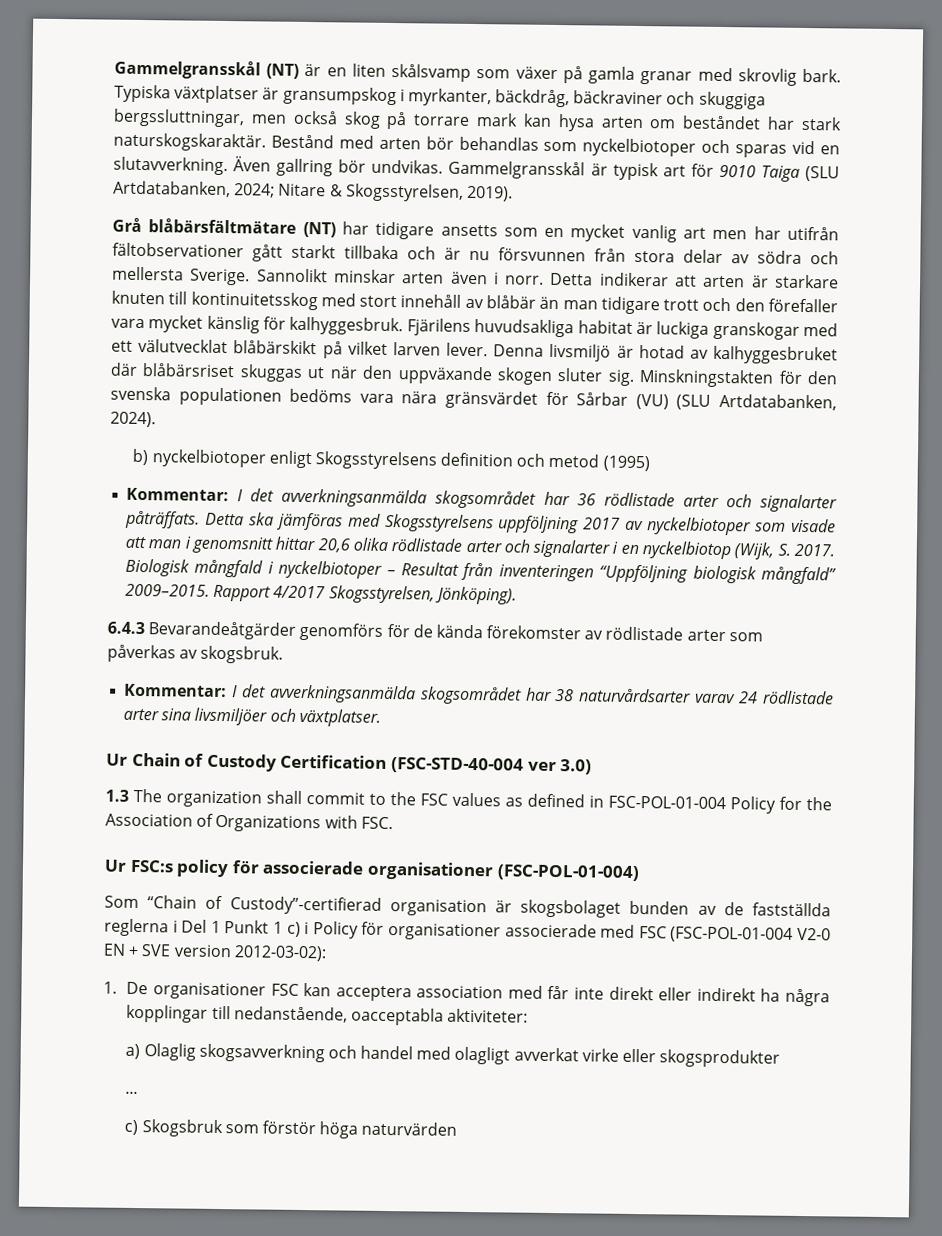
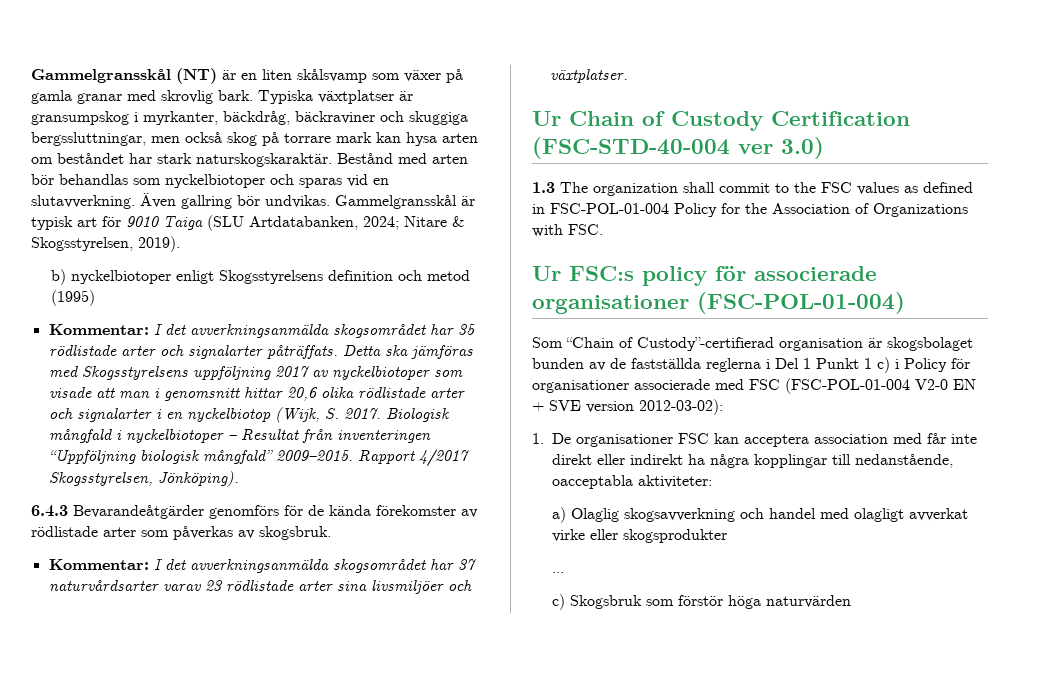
[112,217,839,243] [112,242,839,265] [112,266,839,289] [111,290,839,315] [111,315,838,340] [111,338,838,365] [110,362,837,388] [110,386,838,411] [110,411,156,428] // Grå blåbärsfältmätare (NT) har tidigare ansetts som en mycket vanlig art men har utifrån fältobservationer gått starkt tillbaka och är nu försvunnen från stora delar av södra och mellersta Sverige. Sannolikt minskar arten även i norr. Detta indikerar att arten är starkare knuten till kontinuitetsskog med stort innehåll av blåbär än man tidigare trott och den förefaller vara mycket känslig för kalhyggesbruk. Fjärilens huvudsakliga habitat är luckiga granskogar med ett välutvecklat blåbärskikt på vilket larven lever. Denna livsmiljö är hotad av kalhyggesbruket där blåbärsriset skuggas ut när den uppväxande skogen sluter sig. Minskningstakten för den svenska populationen bedöms vara nära gränsvärdet för Sårbar (VU) (SLU Artdatabanken, 2024). -> (180, 244) none
[576,493,596,506] 36 -> [457,324,476,335] 35
[555,689,575,702] 38 -> [457,559,476,570] 37
[738,691,759,704] 24 -> [204,580,222,591] 23

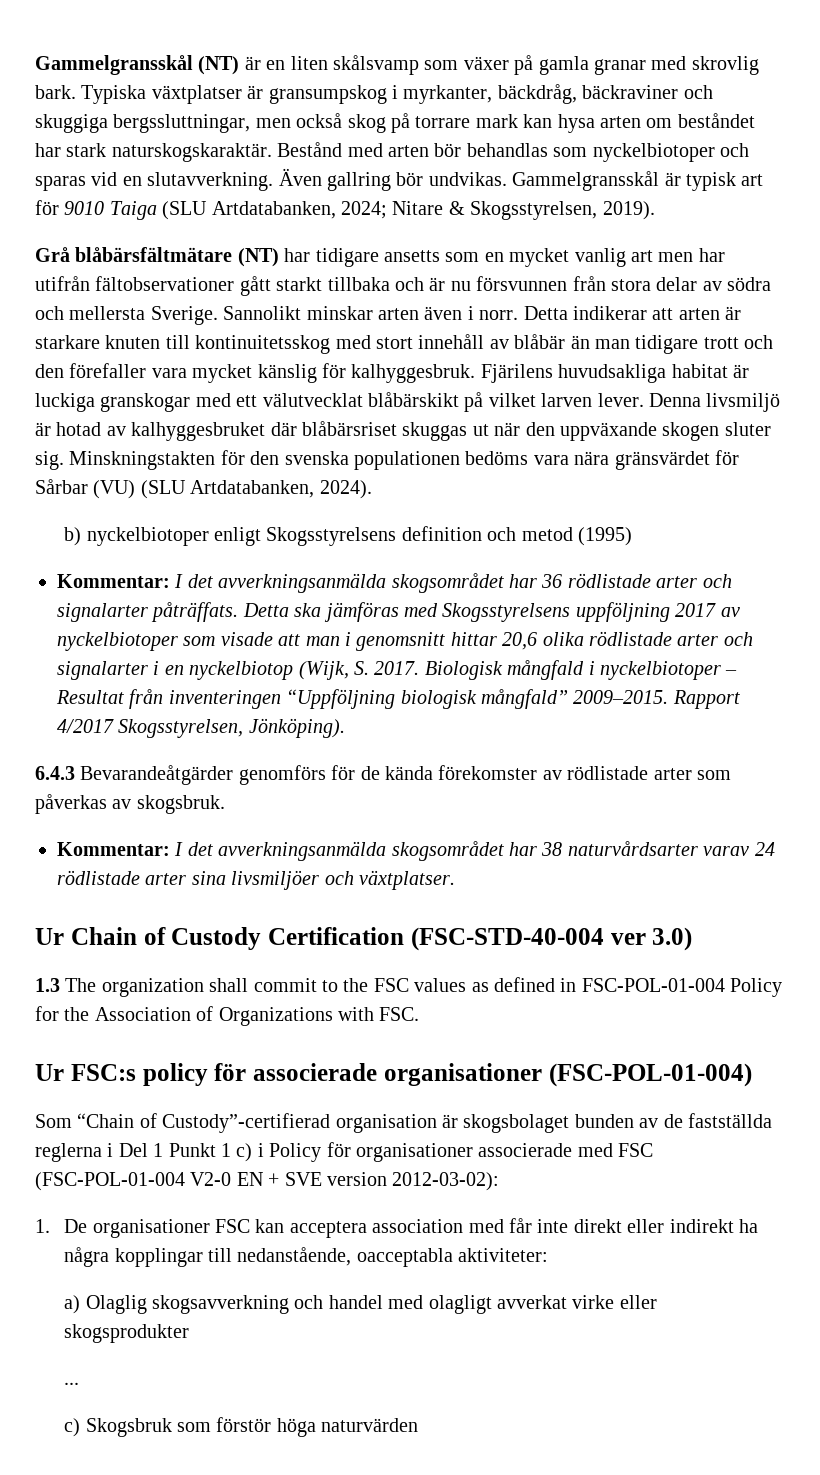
(180, 244) none -> [35,247,725,267] [35,276,772,296] [35,306,742,325] [35,334,774,354] [35,363,749,383] [35,392,781,412] [35,421,771,441] [35,450,739,470] [35,479,372,499] // Grå blåbärsfältmätare (NT) har tidigare ansetts som en mycket vanlig art men har utifrån fältobservationer gått starkt tillbaka och är nu försvunnen från stora delar av södra och mellersta Sverige. Sannolikt minskar arten även i norr. Detta indikerar att arten är starkare knuten till kontinuitetsskog med stort innehåll av blåbär än man tidigare trott och den förefaller vara mycket känslig för kalhyggesbruk. Fjärilens huvudsakliga habitat är luckiga granskogar med ett välutvecklat blåbärskikt på vilket larven lever. Denna livsmiljö är hotad av kalhyggesbruket där blåbärsriset skuggas ut när den uppväxande skogen sluter sig. Minskningstakten för den svenska populationen bedöms vara nära gränsvärdet för Sårbar (VU) (SLU Artdatabanken, 2024).
[457,324,476,335] 35 -> [541,574,563,588] 36
[457,559,476,570] 37 -> [541,842,563,856] 38
[204,580,222,591] 23 -> [754,842,775,856] 24

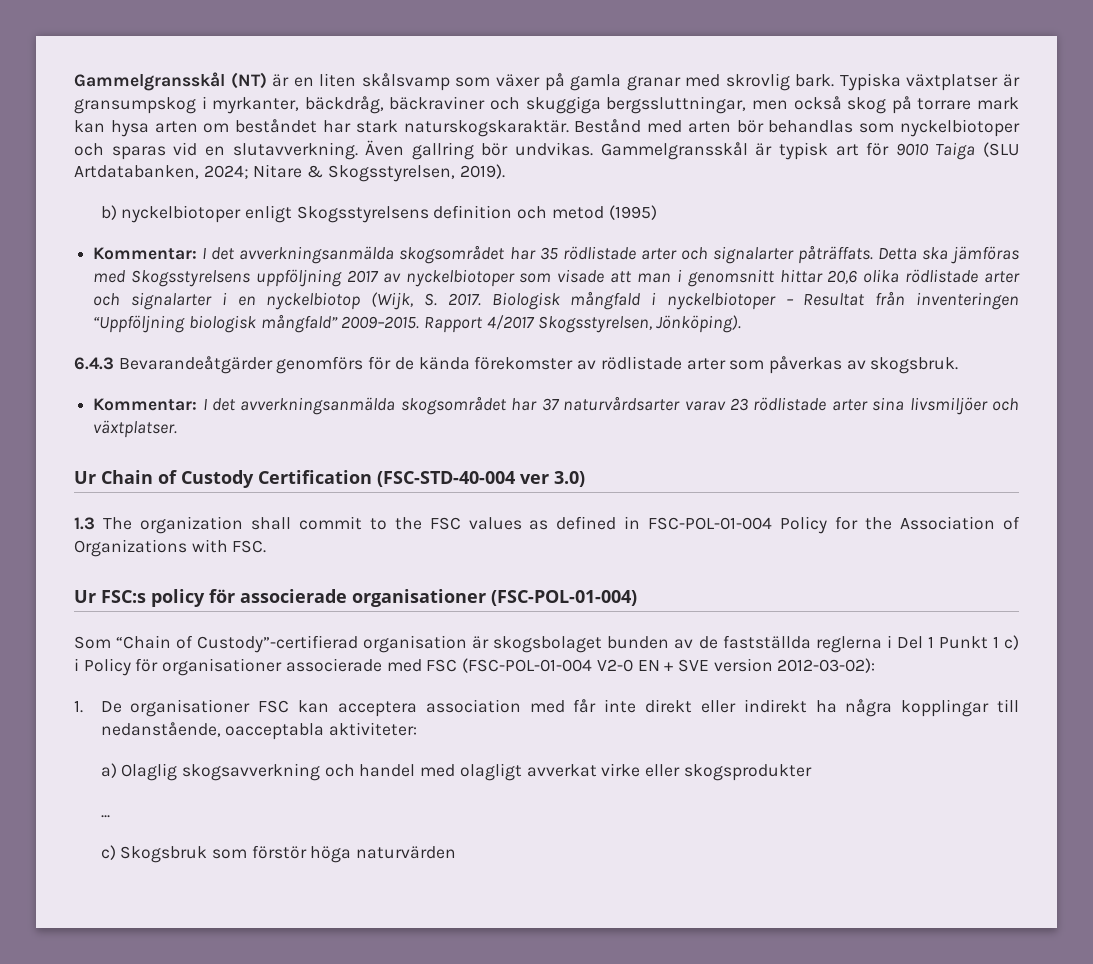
[35,247,725,267] [35,276,772,296] [35,306,742,325] [35,334,774,354] [35,363,749,383] [35,392,781,412] [35,421,771,441] [35,450,739,470] [35,479,372,499] // Grå blåbärsfältmätare (NT) har tidigare ansetts som en mycket vanlig art men har utifrån fältobservationer gått starkt tillbaka och är nu försvunnen från stora delar av södra och mellersta Sverige. Sannolikt minskar arten även i norr. Detta indikerar att arten är starkare knuten till kontinuitetsskog med stort innehåll av blåbär än man tidigare trott och den förefaller vara mycket känslig för kalhyggesbruk. Fjärilens huvudsakliga habitat är luckiga granskogar med ett välutvecklat blåbärskikt på vilket larven lever. Denna livsmiljö är hotad av kalhyggesbruket där blåbärsriset skuggas ut när den uppväxande skogen sluter sig. Minskningstakten för den svenska populationen bedöms vara nära gränsvärdet för Sårbar (VU) (SLU Artdatabanken, 2024). -> (505, 171) none
[541,574,563,588] 36 -> [539,247,558,260] 35
[541,842,563,856] 38 -> [541,398,560,411] 37
[754,842,775,856] 24 -> [729,398,748,411] 23

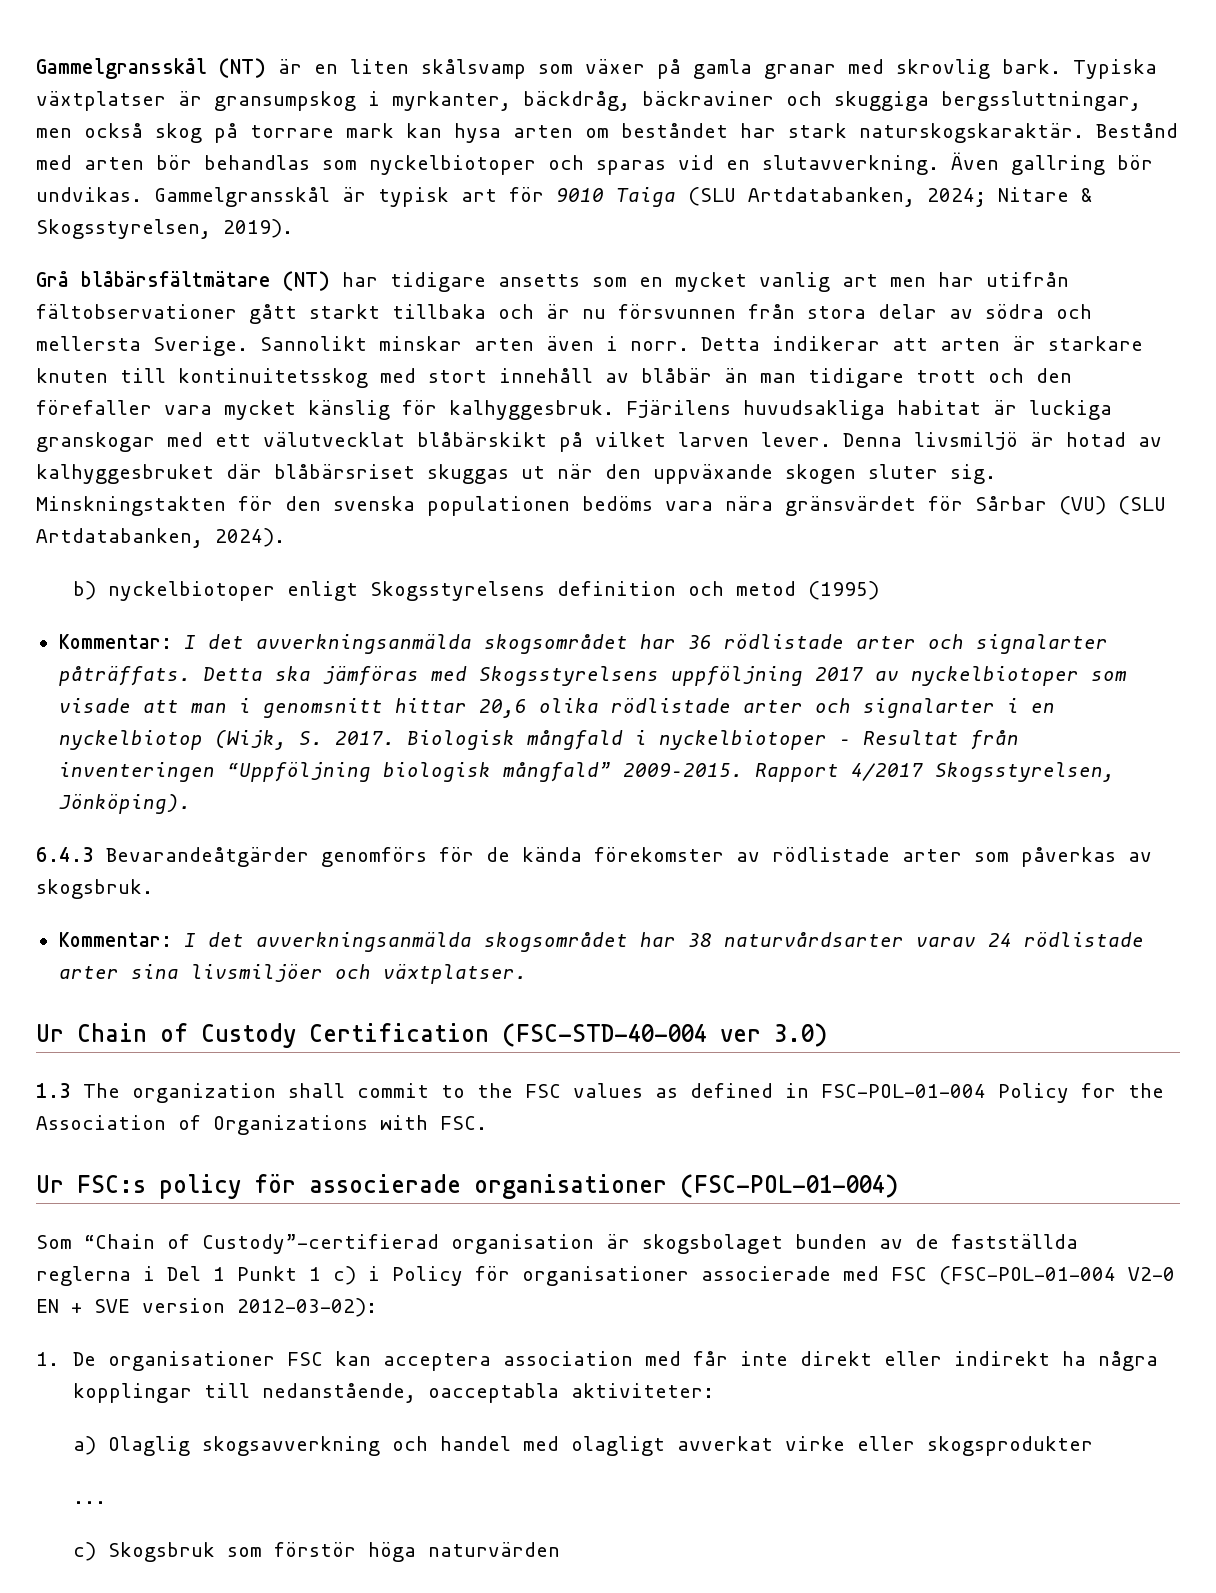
(505, 171) none -> [36,271,1069,292] [36,304,1092,324] [36,336,1143,356] [36,368,1072,388] [36,400,1112,420] [36,432,1162,452] [36,464,996,484] [36,496,1166,516] [36,528,285,548] // Grå blåbärsfältmätare (NT) har tidigare ansetts som en mycket vanlig art men har utifrån fältobservationer gått starkt tillbaka och är nu försvunnen från stora delar av södra och mellersta Sverige. Sannolikt minskar arten även i norr. Detta indikerar att arten är starkare knuten till kontinuitetsskog med stort innehåll av blåbär än man tidigare trott och den förefaller vara mycket känslig för kalhyggesbruk. Fjärilens huvudsakliga habitat är luckiga granskogar med ett välutvecklat blåbärskikt på vilket larven lever. Denna livsmiljö är hotad av kalhyggesbruket där blåbärsriset skuggas ut när den uppväxande skogen sluter sig. Minskningstakten för den svenska populationen bedöms vara nära gränsvärdet för Sårbar (VU) (SLU Artdatabanken, 2024).
[539,247,558,260] 35 -> [687,635,712,649] 36
[541,398,560,411] 37 -> [687,933,712,947] 38
[729,398,748,411] 23 -> [987,933,1012,947] 24

